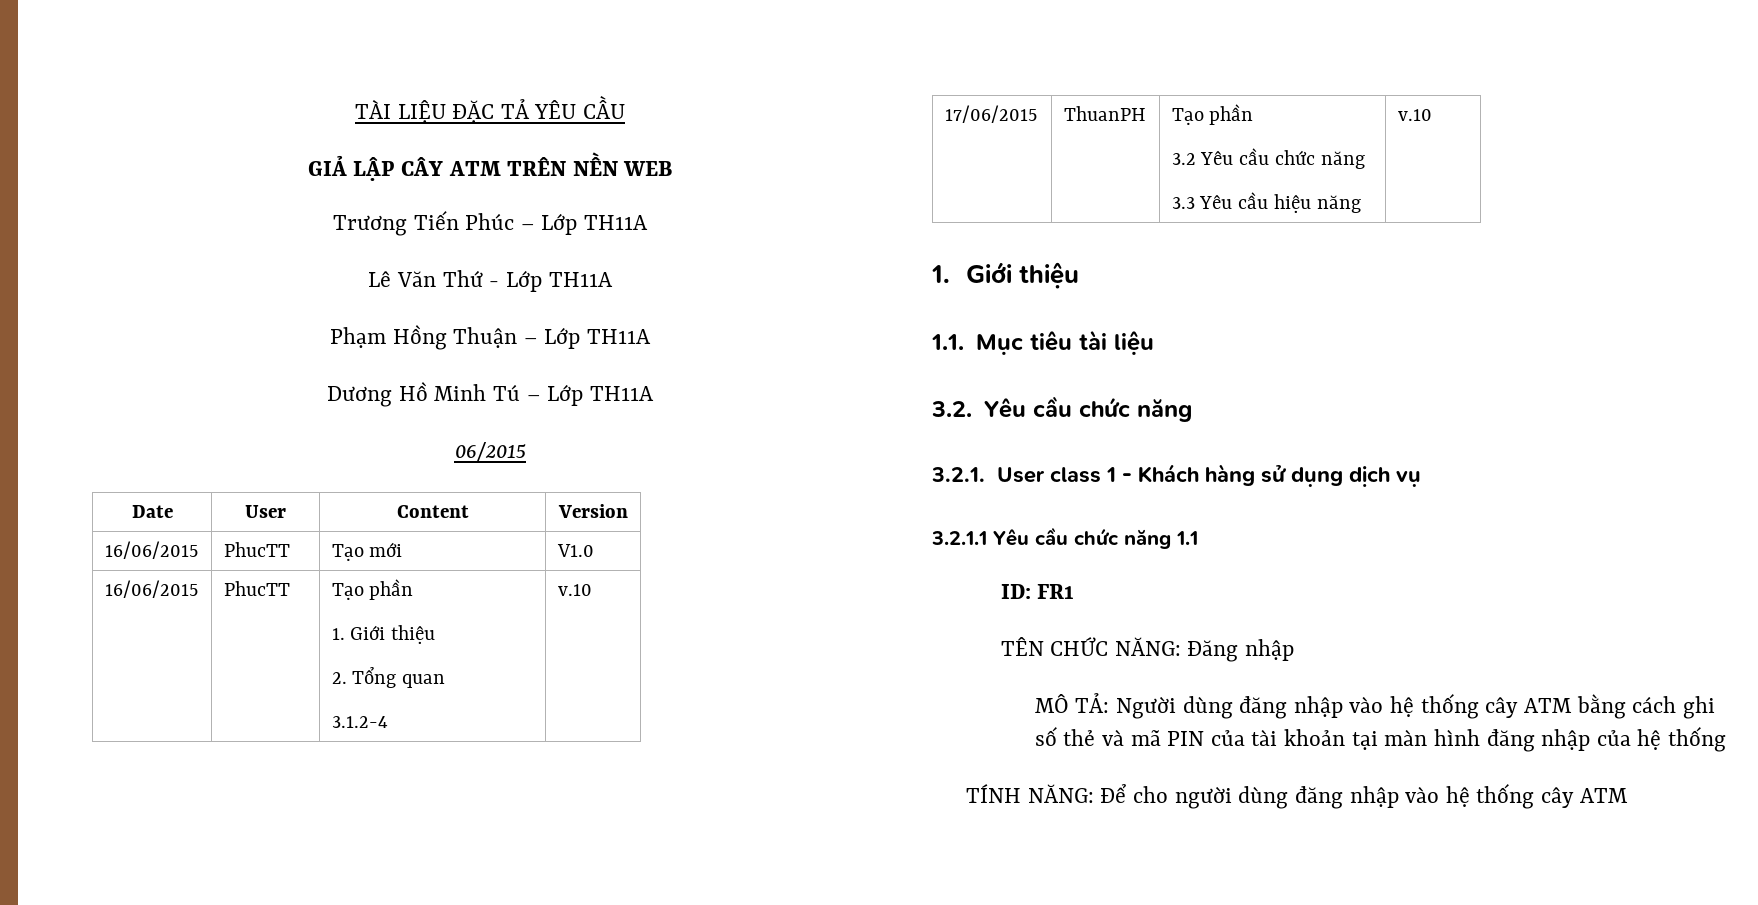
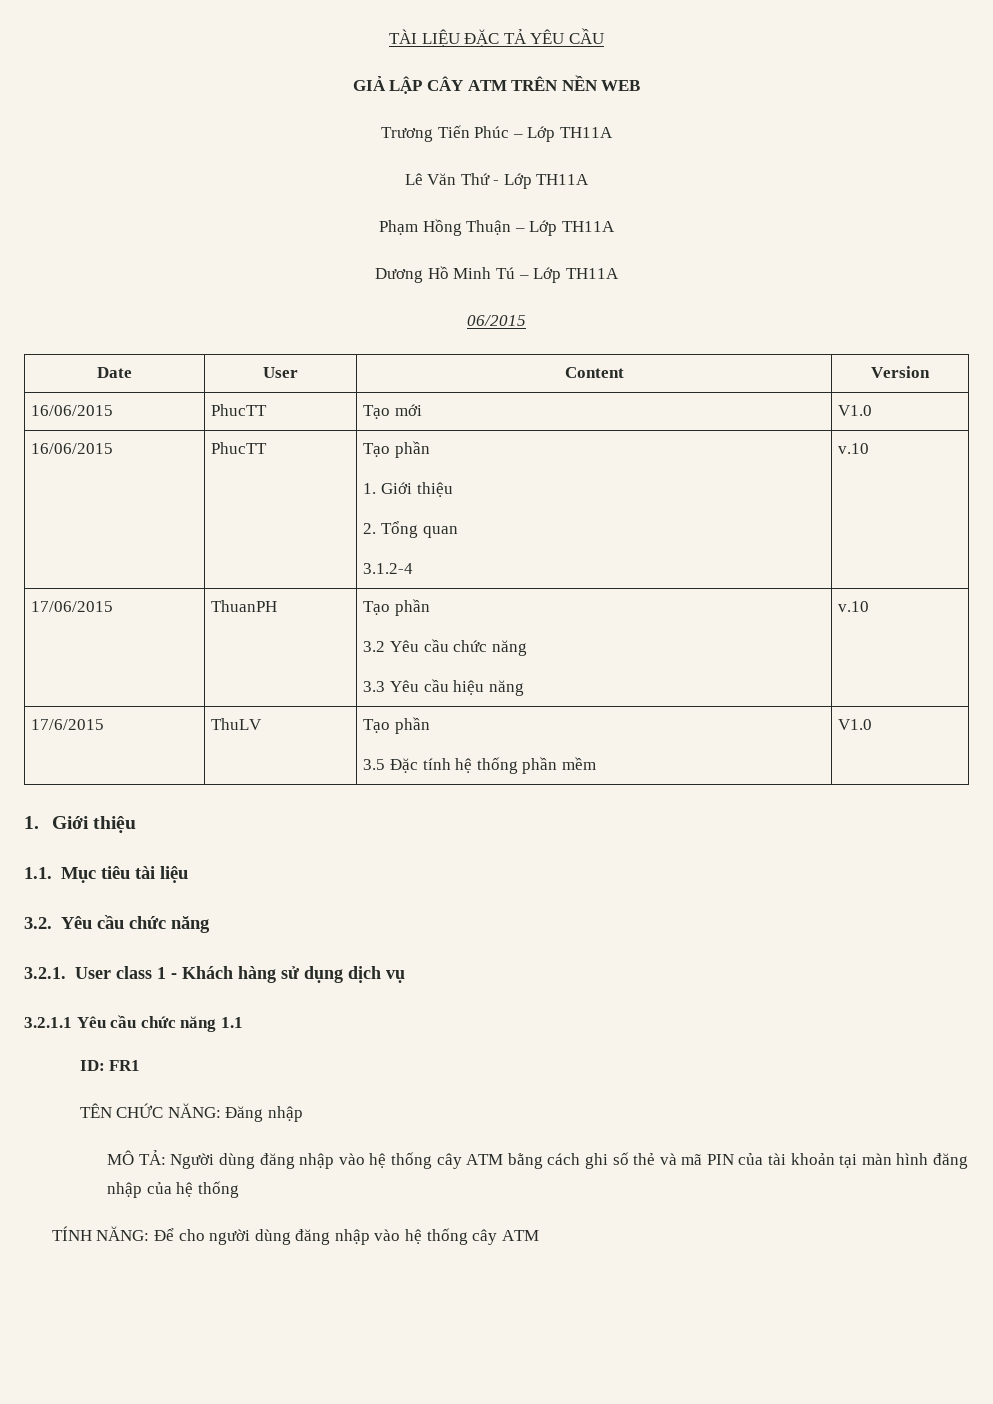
(1432, 115) none -> [31,719,105,730] [211,718,263,730] [363,717,430,734] [363,757,596,774] [838,719,873,730] // 17/6/2015 | ThuLV | Tạo phần // 3.5 Đặc tính hệ thống phần mềm | V1.0

